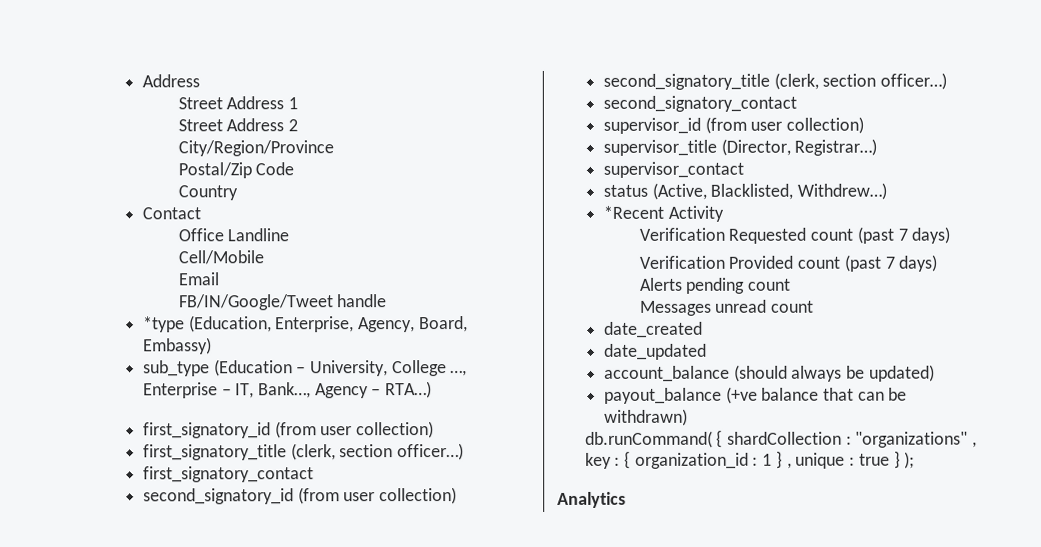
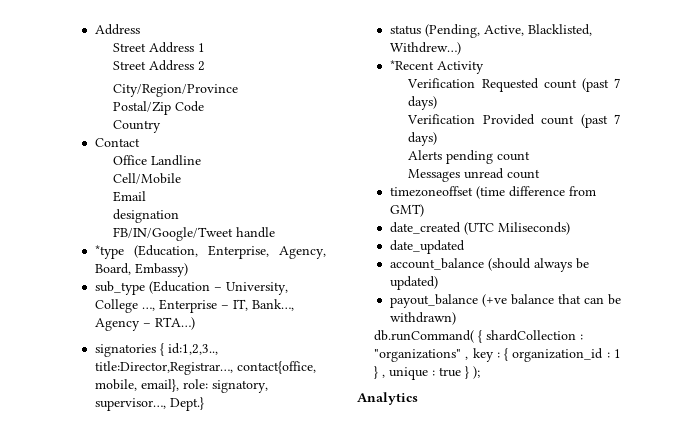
(220, 279) none -> [113,209,180,223] // designation
[142,421,435,439] [142,443,465,461] [142,466,314,483] [142,487,458,505] [602,72,948,90] [602,95,797,112] [602,116,865,134] [602,138,878,156] [602,161,744,178] first_signatory_id (from user collection) // first_signatory_title (clerk, section officer…) // first_signatory_contact // second_signatory_id (from user collection) // second_signatory_title (clerk, section officer…) // second_signatory_contact // supervisor_id (from user collection) // supervisor_title (Director, Registrar…) // supervisor_contact -> [94,343,218,357] [94,361,316,375] [94,379,268,393] [94,397,204,411] signatories { id:1,2,3.., title:Director,Registrar…, contact{office, mobile, email}, role: signatory, supervisor…, Dept.}
[651,182,707,200] (Active, -> [424,24,524,38] (Pending, Active,
(815, 306) none -> [389,186,596,199] [389,204,424,217] // timezoneoffset (time difference from GMT)
(703, 329) none -> [463,222,570,235] (UTC Miliseconds)

